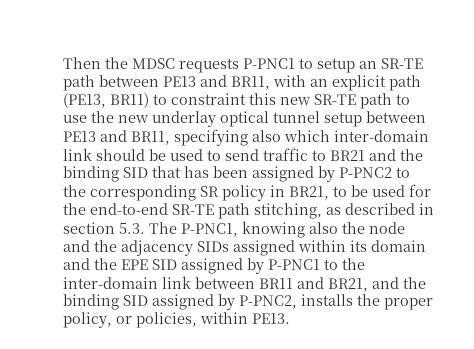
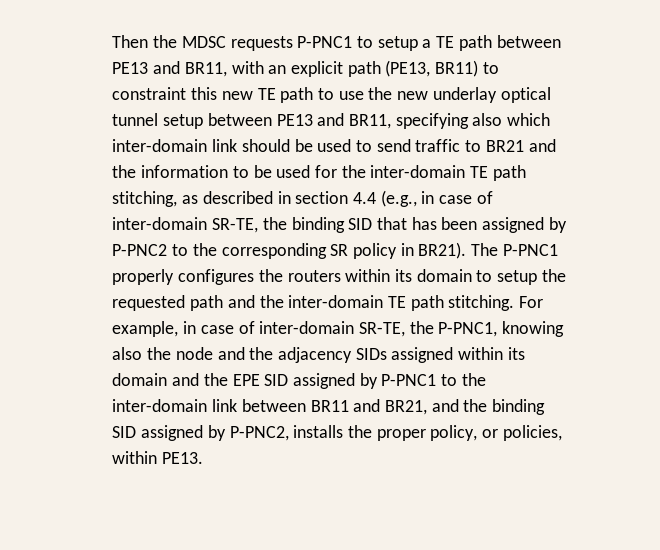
[358,58,423,69] an SR-TE -> [422,36,455,48] a TE
[313,94,356,105] SR-TE -> [257,88,276,100] TE
(423, 155) none -> [141,165,526,181] [112,190,493,207] [112,217,287,233] information to be used for the inter-domain TE path stitching, as described in section 4.4 (e.g., in case of inter-domain SR-TE, the
[288,184,431,200] [62,203,434,219] [62,222,177,234] BR21, to be used for the end-to-end SR-TE path stitching, as described in section 5.3. The -> [418,242,558,259] [112,269,566,285] [112,295,544,311] [112,321,434,337] BR21). The P-PNC1 properly configures the routers within its domain to setup the requested path and the inter-domain TE path stitching. For example, in case of inter-domain SR-TE, the

